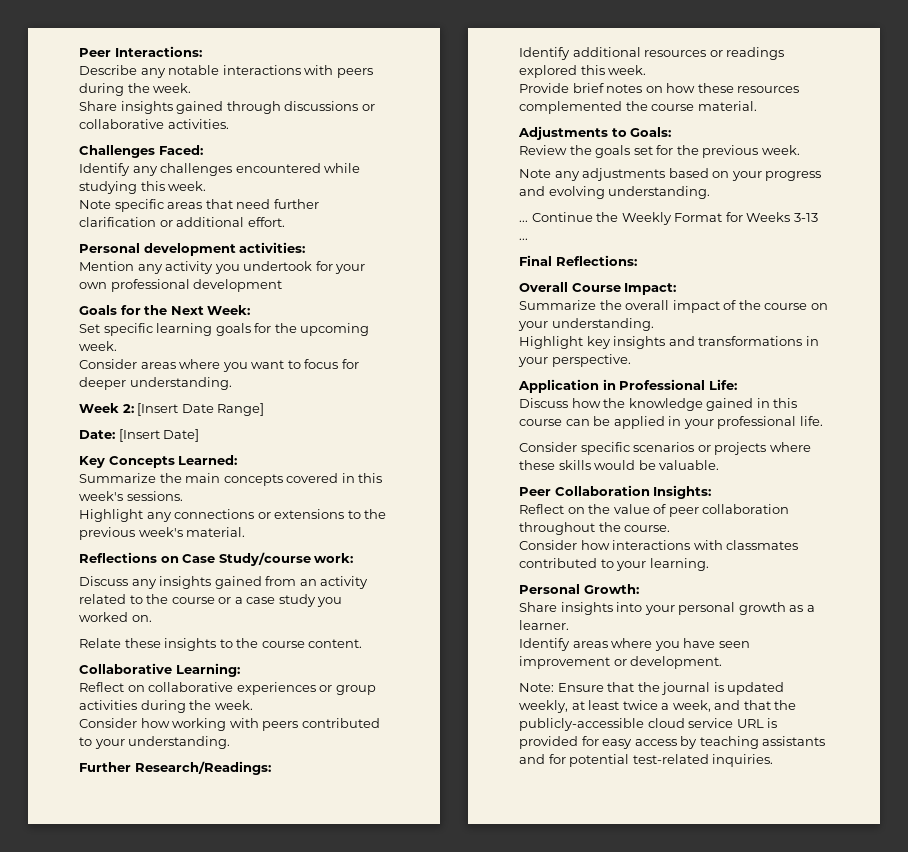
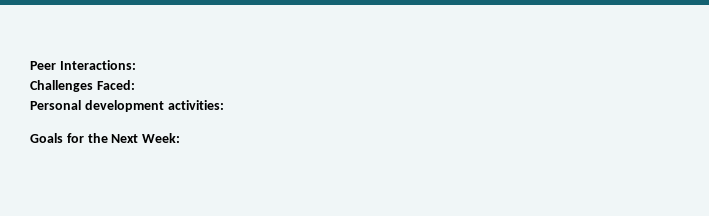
[79,65,373,78] [79,83,192,96] [79,101,375,114] [79,119,229,129] [79,145,203,158] [79,163,361,176] [79,181,207,194] [79,199,319,212] [79,217,285,227] [79,242,306,256] [79,261,366,274] [79,279,283,292] Describe any notable interactions with peers during the week. // Share insights gained through discussions or collaborative activities. // Challenges Faced: // Identify any challenges encountered while studying this week. // Note specific areas that need further clarification or additional effort. // Personal development activities: // Mention any activity you undertook for your own professional development -> [30,80,135,92] [30,100,224,112] Challenges Faced: // Personal development activities:
[79,323,370,336] [79,341,117,351] [79,359,359,372] [79,377,232,390] [79,403,265,416] [79,429,200,442] [79,455,238,468] [79,473,383,486] [79,491,183,501] [79,509,387,522] [79,527,246,540] [79,552,354,566] [79,576,369,589] [79,594,343,607] [79,612,152,622] [79,638,363,651] [79,663,240,677] [79,682,376,695] [79,700,253,713] [79,718,380,731] [79,736,231,749] [79,761,271,775] [519,47,785,60] [519,65,647,78] [519,83,800,93] [519,101,757,114] [518,126,672,140] [519,145,800,158] [519,168,822,181] [519,186,711,199] [519,212,818,225] [519,238,528,240] [519,255,637,266] [519,282,677,295] [519,300,828,313] [518,318,654,331] [519,336,819,349] [518,354,631,367] [518,379,737,393] [519,398,798,411] [519,416,823,429] [519,442,811,455] [519,460,720,470] [519,485,712,499] [519,504,790,517] [519,522,671,535] [519,540,799,550] [519,558,709,571] [519,584,639,594] [519,602,815,615] [519,620,569,630] [519,638,750,651] [519,656,723,669] [519,682,785,695] [519,700,797,713] [519,718,778,731] [519,736,826,749] [519,754,774,767] // Set specific learning goals for the upcoming week. // Consider areas where you want to focus for deeper understanding. // Week 2: [Insert Date Range] // Date: [Insert Date] // Key Concepts Learned: // Summarize the main concepts covered in this week's sessions. // Highlight any connections or extensions to the previous week's material. // Reflections on Case Study/course work: // Discuss any insights gained from an activity related to the course or a case study you worked on. // Relate these insights to the course content. // Collaborative Learning: // Reflect on collaborative experiences or group activities during the week. // Consider how working with peers contributed to your understanding. // Further Research/Readings: // Identify additional resources or readings explored this week. // Provide brief notes on how these resources complemented the course material. // Adjustments to Goals: // Review the goals set for the previous week. // Note any adjustments based on your progress and evolving understanding. // ... Continue the Weekly Format for Weeks 3-13 ... // Final Reflections: // Overall Course Impact: // Summarize the overall impact of the course on your understanding. // Highlight key insights and transformations in your perspective. // Application in Professional Life: // Discuss how the knowledge gained in this course can be applied in your professional life. // Consider specific scenarios or projects where these skills would be valuable. // Peer Collaboration Insights: // Reflect on the value of peer collaboration throughout the course. // Consider how interactions with classmates contributed to your learning. // Personal Growth: // Share insights into your personal growth as a learner. // Identify areas where you have seen improvement or development. // Note: Ensure that the journal is updated weekly, at least twice a week, and that the publicly-accessible cloud service URL is provided for easy access by teaching assistants and for potential test-related inquiries. -> (181, 138) none

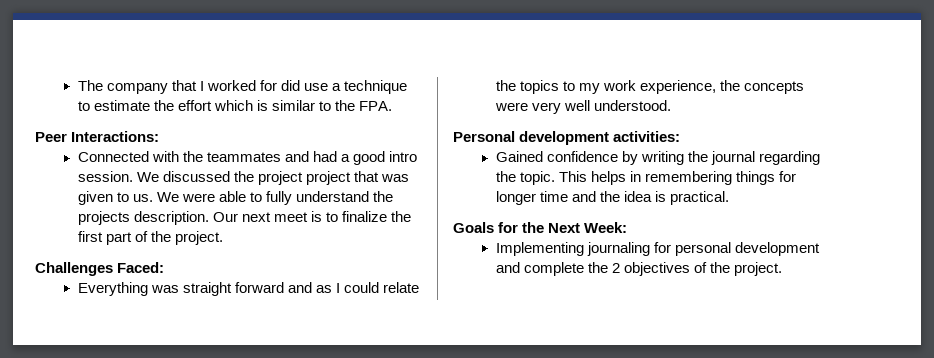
[30,60,136,70] [30,80,135,92] [30,100,224,112] Peer Interactions: // Challenges Faced: // Personal development activities: -> [77,80,408,94] [77,100,393,111] [35,131,160,142] [77,151,418,165] [77,171,410,185] [77,191,394,205] [77,211,412,225] [77,231,224,245] [35,262,165,276] [77,282,420,296] [495,80,805,94] [494,100,672,114] [453,131,681,145] [495,151,821,165] [495,171,797,185] [495,191,730,205] The company that I worked for did use a technique to estimate the effort which is similar to the FPA. // Peer Interactions: // Connected with the teammates and had a good intro session. We discussed the project project that was given to us. We were able to fully understand the projects description. Our next meet is to finalize the first part of the project. // Challenges Faced: // Everything was straight forward and as I could relate the topics to my work experience, the concepts were very well understood. // Personal development activities: // Gained confidence by writing the journal regarding the topic. This helps in remembering things for longer time and the idea is practical.
(181, 138) none -> [495,242,821,256] [495,262,783,276] // Implementing journaling for personal development and complete the 2 objectives of the project.

